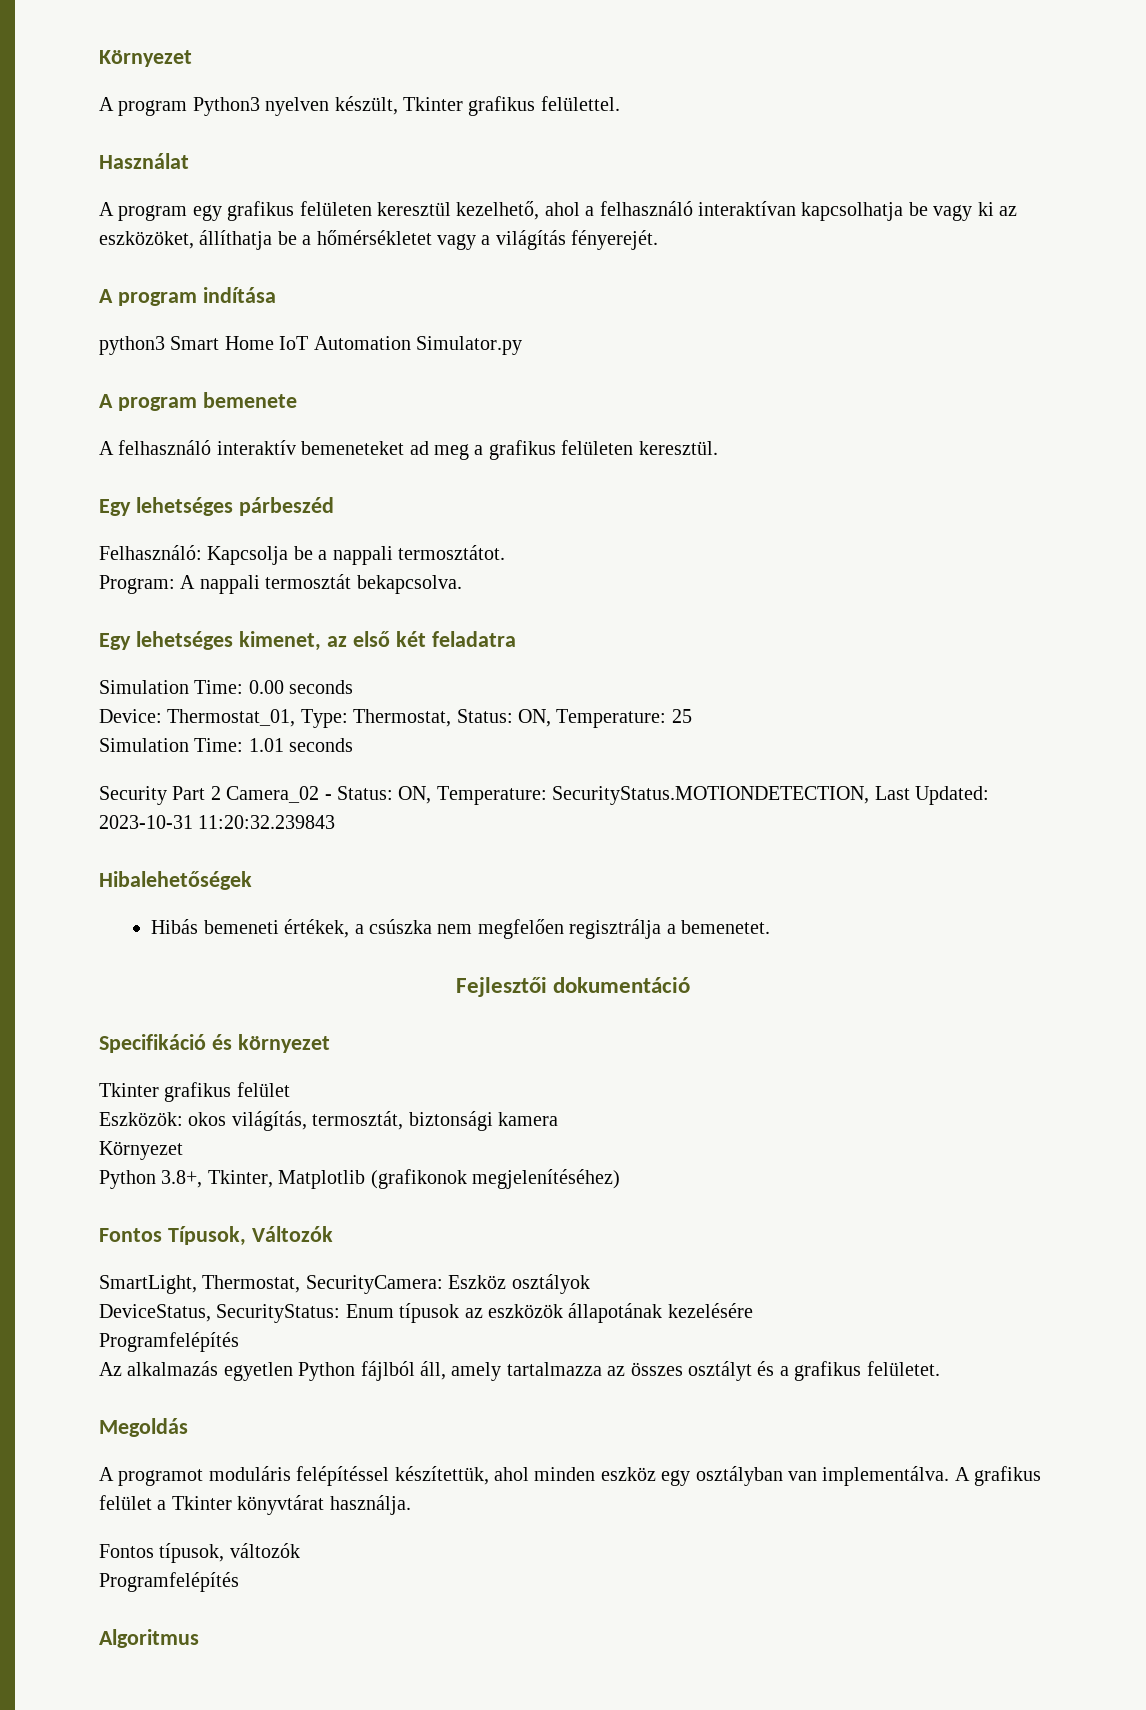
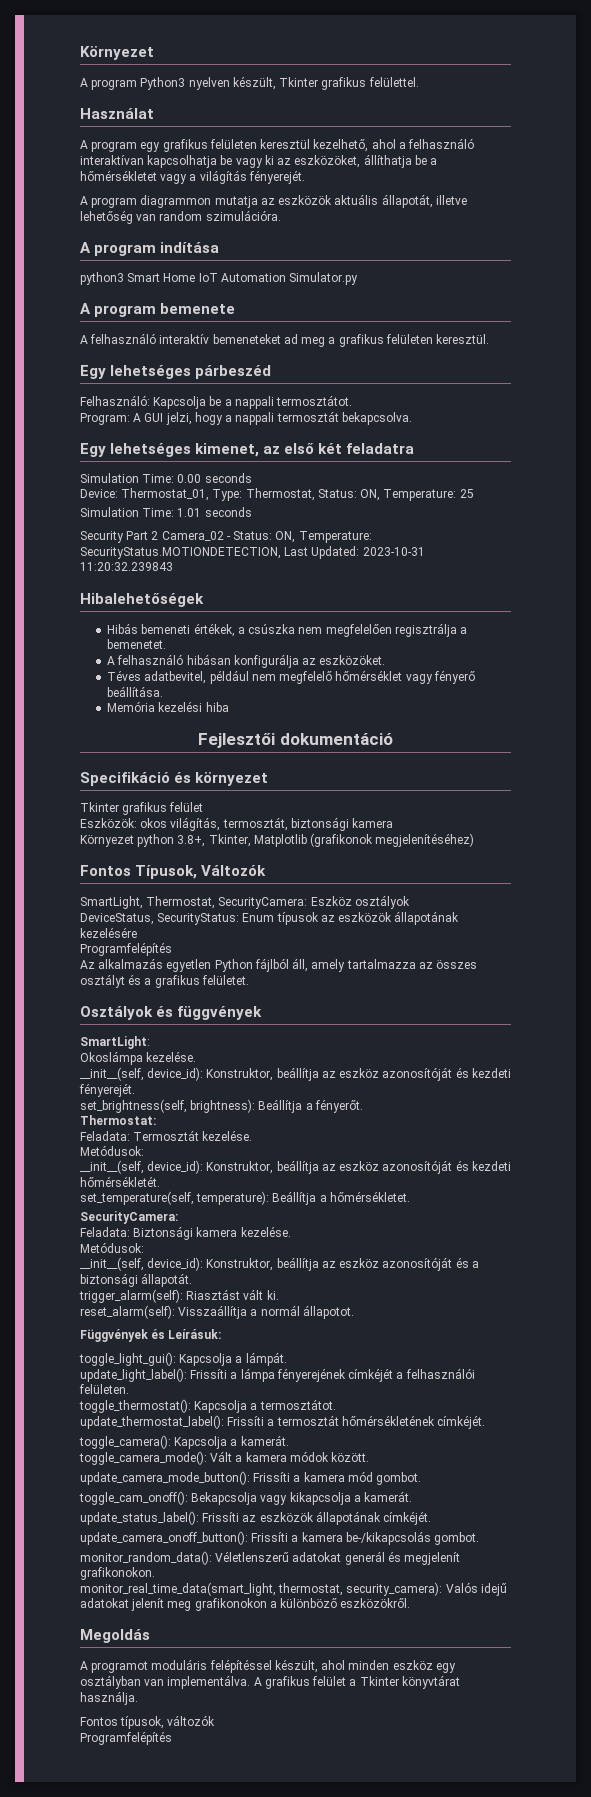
(659, 240) none -> [80,194,467,208] [80,210,281,224] // A program diagrammon mutatja az eszközök aktuális állapotát, illetve lehetőség van random szimulációra.
(196, 582) none -> [144,412,233,425] GUI jelzi, hogy a
[477,919,564,939] megfelően -> [325,624,392,637] megfelelően
(770, 927) none -> [107,654,386,668] [107,670,475,684] [107,686,164,697] [107,701,229,712] // A felhasználó hibásan konfigurálja az eszközöket. // Téves adatbevitel, például nem megfelelő hőmérséklet vagy fényerő beállítása. // Memória kezelési hiba
[99,1170,156,1189] // Python -> [137,834,175,847] python
(940, 1368) none -> [80,1006,263,1020] [80,1036,150,1049] [80,1051,197,1065] [80,1067,511,1081] [79,1083,135,1097] [80,1099,363,1113] [80,1115,156,1125] [80,1130,253,1141] [80,1145,144,1156] [80,1160,511,1174] [80,1176,160,1187] [80,1191,410,1205] [80,1211,178,1224] [80,1226,291,1240] [80,1242,144,1253] [80,1257,479,1271] [80,1273,193,1287] [79,1289,279,1303] [80,1305,354,1319] [80,1329,222,1342] [79,1352,287,1366] [80,1368,475,1382] [79,1384,129,1394] [79,1399,336,1413] [80,1415,486,1429] [79,1435,289,1449] [79,1451,370,1465] [80,1471,422,1485] [79,1491,413,1505] [80,1511,432,1525] [80,1531,480,1545] [80,1551,461,1565] [80,1567,155,1580] [80,1582,507,1596] [80,1598,411,1611] // Osztályok és függvények // SmartLight: // Okoslámpa kezelése. // __init__(self, device_id): Konstruktor, beállítja az eszköz azonosítóját és kezdeti fényerejét. // set_brightness(self, brightness): Beállítja a fényerőt. // Thermostat: // Feladata: Termosztát kezelése. // Metódusok: // __init__(self, device_id): Konstruktor, beállítja az eszköz azonosítóját és kezdeti hőmérsékletét. // set_temperature(self, temperature): Beállítja a hőmérsékletet. // SecurityCamera: // Feladata: Biztonsági kamera kezelése. // Metódusok: // __init__(self, device_id): Konstruktor, beállítja az eszköz azonosítóját és a biztonsági állapotát. // trigger_alarm(self): Riasztást vált ki. // reset_alarm(self): Visszaállítja a normál állapotot. // Függvények és Leírásuk: // toggle_light_gui(): Kapcsolja a lámpát. // update_light_label(): Frissíti a lámpa fényerejének címkéjét a felhasználói felületen. // toggle_thermostat(): Kapcsolja a termosztátot. // update_thermostat_label(): Frissíti a termosztát hőmérsékletének címkéjét. // toggle_camera(): Kapcsolja a kamerát. // toggle_camera_mode(): Vált a kamera módok között. // update_camera_mode_button(): Frissíti a kamera mód gombot. // toggle_cam_onoff(): Bekapcsolja vagy kikapcsolja a kamerát. // update_status_label(): Frissíti az eszközök állapotának címkéjét. // update_camera_onoff_button(): Frissíti a kamera be-/kikapcsolás gombot. // monitor_random_data(): Véletlenszerű adatokat generál és megjelenít grafikonokon. // monitor_real_time_data(smart_light, thermostat, security_camera): Valós idejű adatokat jelenít meg grafikonokon a különböző eszközökről.
[394,1466,489,1485] készítettük, -> [274,1659,318,1673] készült,
[99,1629,199,1648] // Algoritmus -> (172, 1738) none

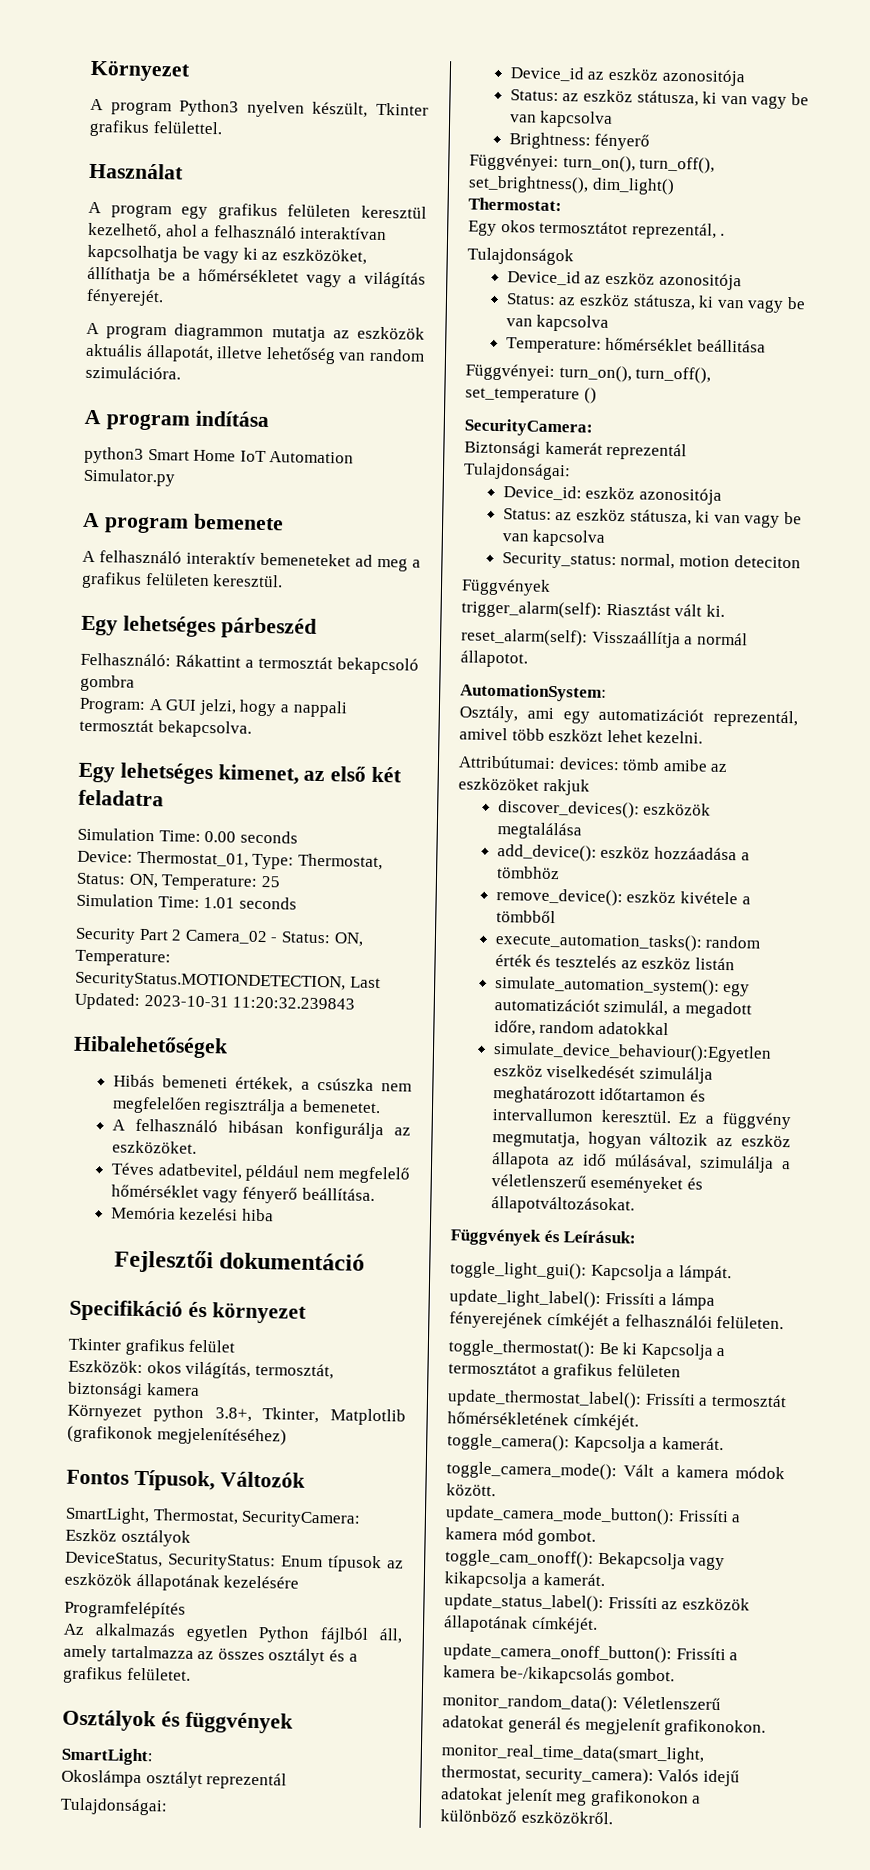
[153,395,353,409] Kapcsolja be a nappali termosztátot. -> [175,654,419,675] [80,674,135,692] Rákattint a termosztát bekapcsoló gombra
[146,1051,197,1062] [80,1067,511,1081] [79,1083,135,1097] [80,1099,363,1113] [80,1115,156,1125] [80,1130,253,1141] [80,1145,144,1156] [80,1160,511,1174] [80,1176,160,1187] [80,1191,410,1205] [80,1211,178,1224] [80,1226,291,1240] [80,1242,144,1253] [80,1257,479,1271] [80,1273,193,1287] kezelése. // __init__(self, device_id): Konstruktor, beállítja az eszköz azonosítóját és kezdeti fényerejét. // set_brightness(self, brightness): Beállítja a fényerőt. // Thermostat: // Feladata: Termosztát kezelése. // Metódusok: // __init__(self, device_id): Konstruktor, beállítja az eszköz azonosítóját és kezdeti hőmérsékletét. // set_temperature(self, temperature): Beállítja a hőmérsékletet. // SecurityCamera: // Feladata: Biztonsági kamera kezelése. // Metódusok: // __init__(self, device_id): Konstruktor, beállítja az eszköz azonosítóját és a biztonsági állapotát. -> [145,1771,288,1790] [60,1797,168,1816] [509,66,745,87] [509,89,809,109] [509,110,614,128] [508,132,651,151] [469,153,716,174] [468,175,675,196] [468,197,562,212] [468,220,726,240] [467,247,574,266] [506,270,742,291] [505,293,806,313] [505,314,610,332] [505,337,767,354] [465,363,712,384] [465,387,597,404] [464,418,593,437] [464,440,688,461] [463,462,571,481] [502,485,723,505] [502,508,802,528] [501,529,607,547] [501,552,801,570] [461,578,551,596] osztályt reprezentál // Tulajdonságai: // Device_id az eszköz azonositója // Status: az eszköz státusza, ki van vagy be van kapcsolva // Brightness: fényerő // Függvényei: turn_on(), turn_off(), set_brightness(), dim_light() // Thermostat: // Egy okos termosztátot reprezentál, . // Tulajdonságok // Device_id az eszköz azonositója // Status: az eszköz státusza, ki van vagy be van kapcsolva // Temperature: hőmérséklet beállitása // Függvényei: turn_on(), turn_off(), set_temperature () // SecurityCamera: // Biztonsági kamerát reprezentál // Tulajdonságai: // Device_id: eszköz azonositója // Status: az eszköz státusza, ki van vagy be van kapcsolva // Security_status: normal, motion deteciton // Függvények
(354, 1312) none -> [460,683,607,702] [459,705,798,728] [459,727,704,744] [458,755,728,773] [458,777,590,796] [497,800,712,819] [496,822,582,840] [496,844,750,862] [495,866,560,880] [495,888,751,907] [495,910,556,924] [494,932,762,952] [494,954,735,971] [494,976,751,997] [493,998,752,1019] [493,1020,670,1036] [492,1042,772,1063] [492,1064,714,1084] [492,1086,707,1104] [491,1108,791,1130] [491,1131,791,1149] [490,1152,791,1173] [490,1174,704,1194] [490,1195,635,1215] // AutomationSystem: // Osztály, ami egy automatizációt reprezentál, amivel több eszközt lehet kezelni. // Attribútumai: devices: tömb amibe az eszközöket rakjuk // discover_devices(): eszközök megtalálása // add_device(): eszköz hozzáadása a tömbhöz // remove_device(): eszköz kivétele a tömbből // execute_automation_tasks(): random érték és tesztelés az eszköz listán // simulate_automation_system(): egy automatizációt szimulál, a megadott időre, random adatokkal // simulate_device_behaviour():Egyetlen eszköz viselkedését szimulálja meghatározott időtartamon és intervallumon keresztül. Ez a függvény megmutatja, hogyan változik az eszköz állapota az idő múlásával, szimulálja a véletlenszerű eseményeket és állapotváltozásokat.
[194,1399,336,1413] Kapcsolja a termosztátot. -> [598,1342,726,1360] [448,1361,681,1381] Be ki Kapcsolja a termosztátot a grafikus felületen
[80,1629,150,1643] [80,1659,456,1673] [80,1675,460,1689] [80,1691,138,1705] [80,1715,216,1729] [80,1731,172,1745] // Megoldás // A programot moduláris felépítéssel készült, ahol minden eszköz egy osztályban van implementálva. A grafikus felület a Tkinter könyvtárat használja. // Fontos típusok, változók // Programfelépítés -> (613, 1817) none

